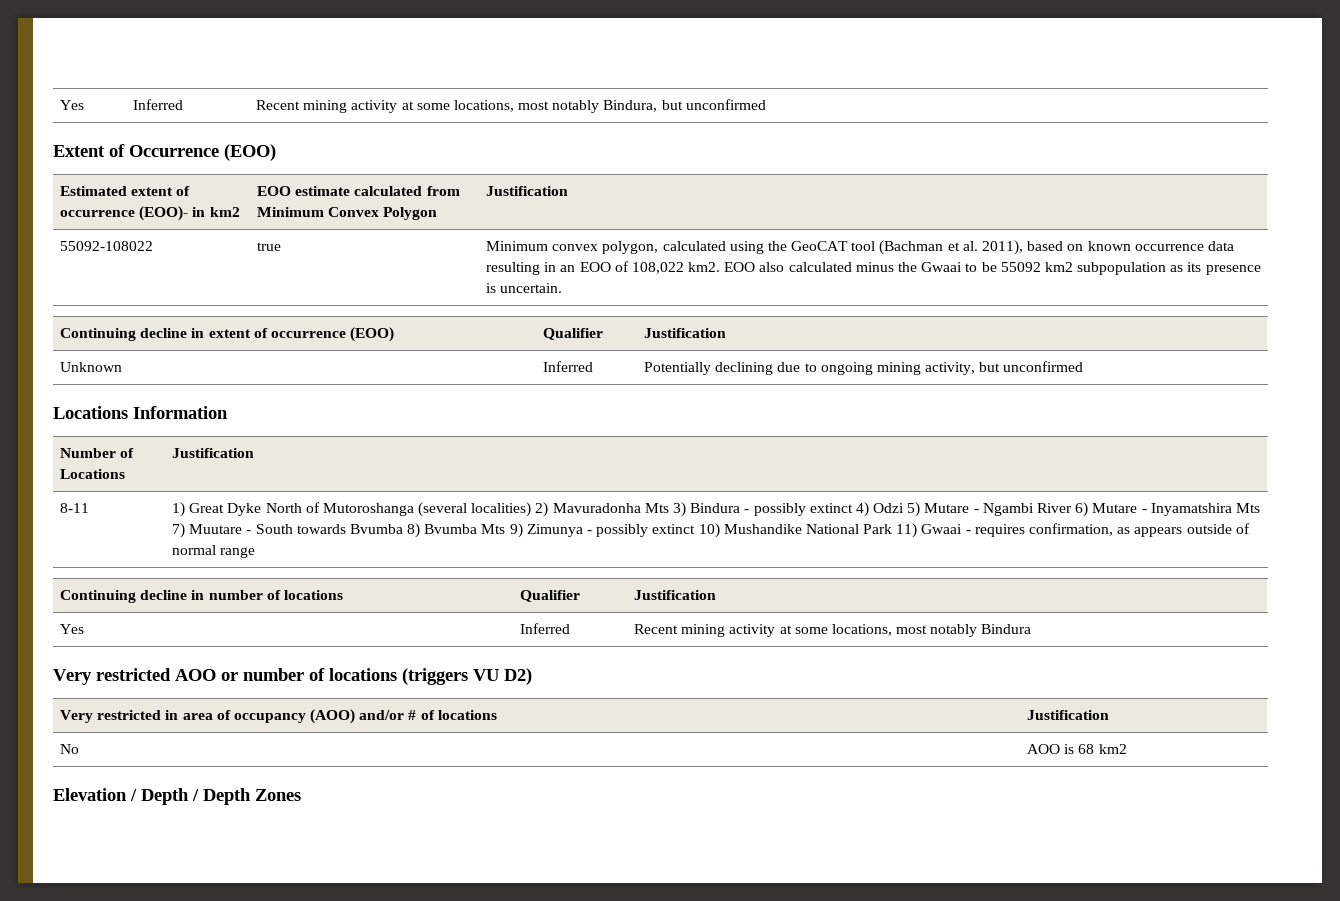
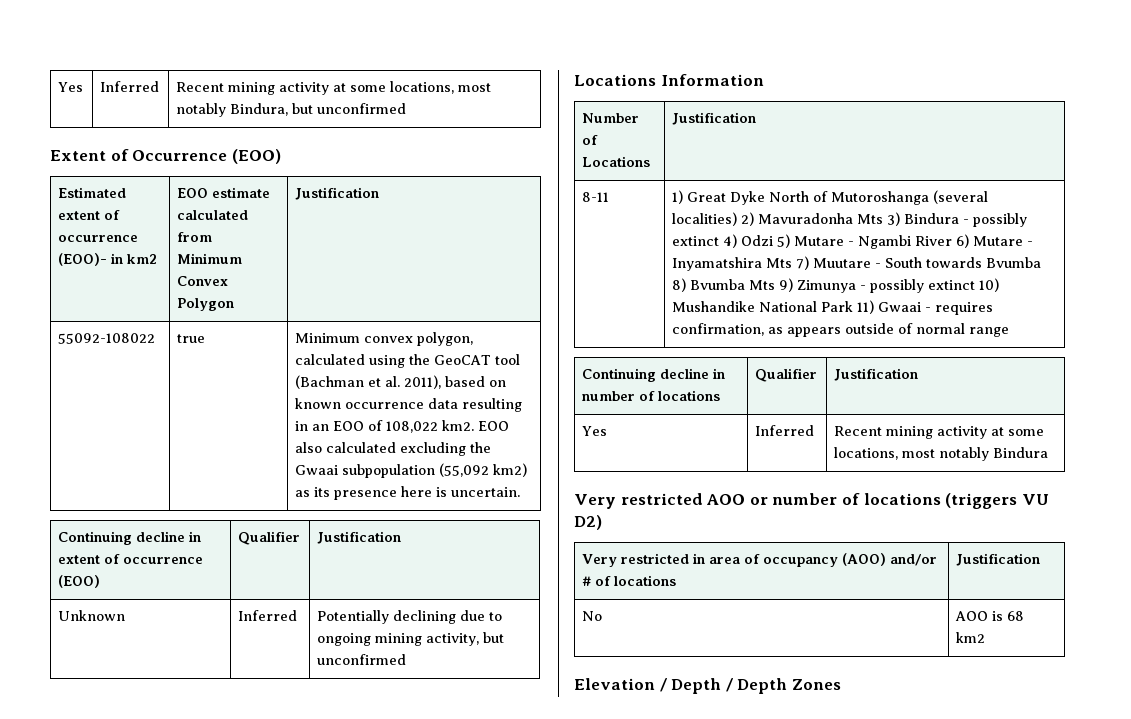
[855,262,894,272] minus -> [400,442,467,456] excluding
[965,262,1167,275] to be 55092 km2 subpopulation -> [342,463,528,478] subpopulation (55,092 km2)
(1261, 270) none -> [401,486,433,497] here

